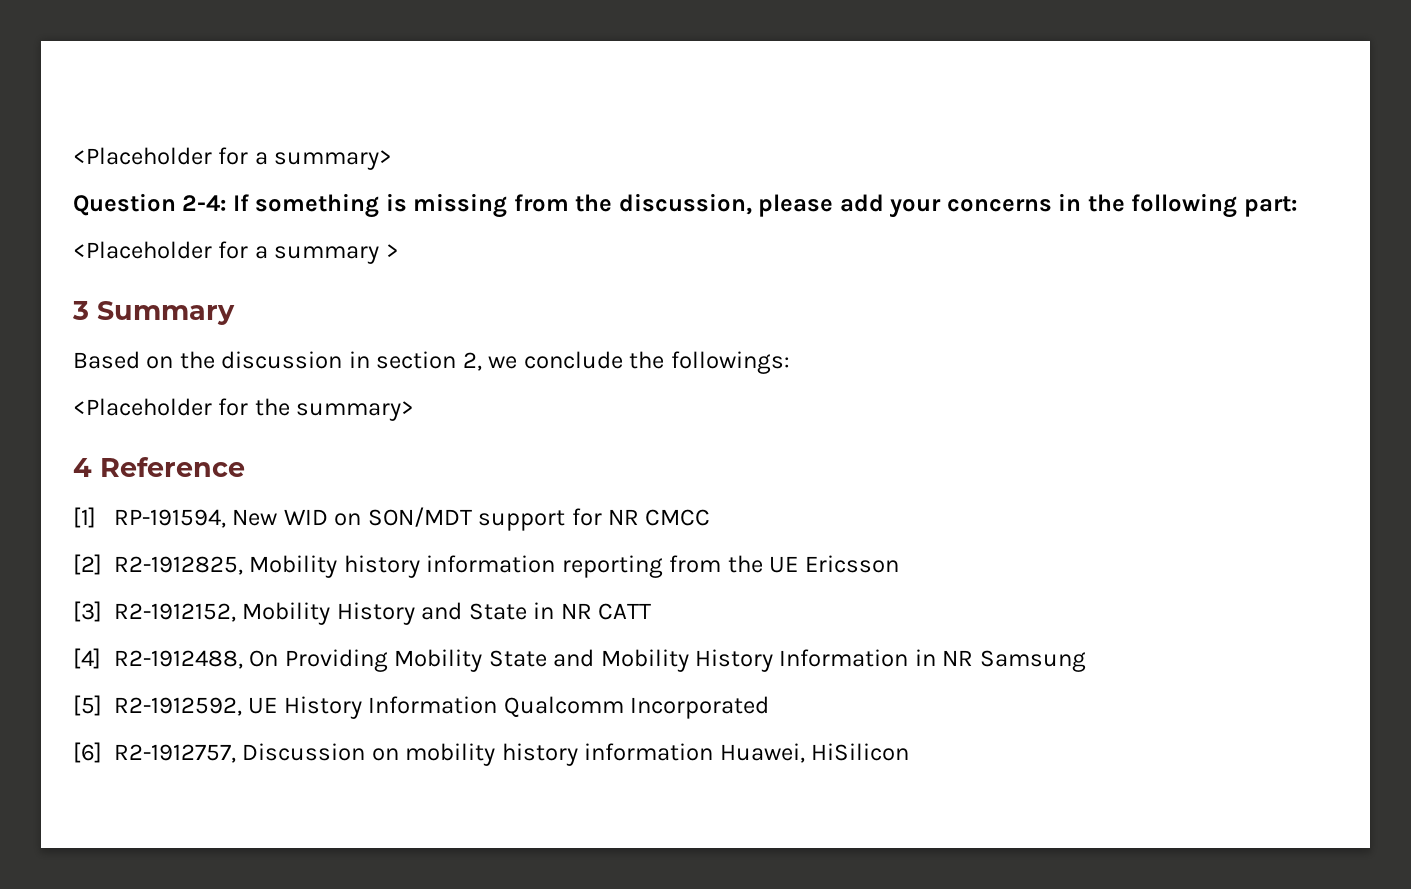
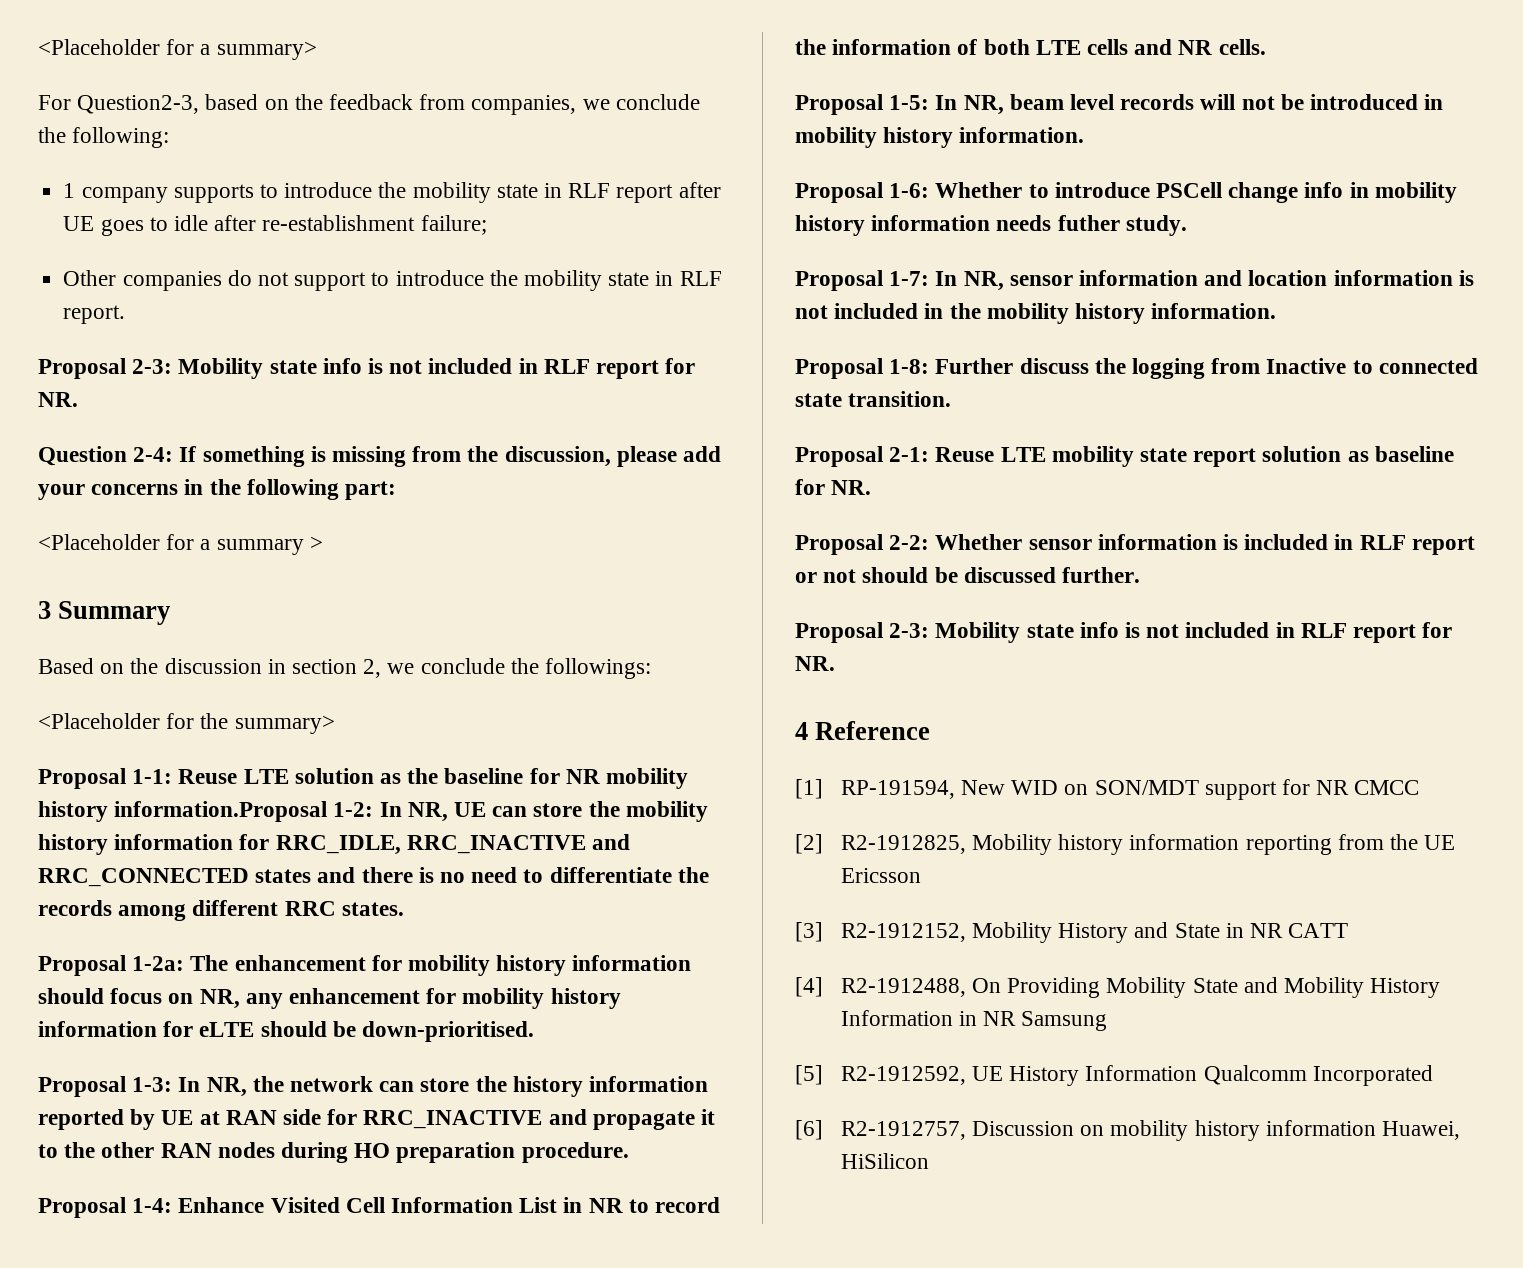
(393, 160) none -> [38,94,700,115] [38,127,170,148] [63,182,721,203] [63,215,487,236] [63,270,722,291] [63,305,126,324] [38,358,696,379] [38,392,78,407] // For Question2-3, based on the feedback from companies, we conclude the following: // 1 company supports to introduce the mobility state in RLF report after UE goes to idle after re-establishment failure; // Other companies do not support to introduce the mobility state in RLF report. // Proposal 2-3: Mobility state info is not included in RLF report for NR.
(415, 411) none -> [38,768,689,789] [38,801,708,822] [38,834,631,855] [38,867,709,887] [38,900,404,921] [38,955,692,976] [38,988,621,1009] [38,1021,535,1042] [38,1076,709,1097] [38,1109,716,1130] [38,1142,629,1163] [38,1197,721,1218] [795,39,1266,55] [795,94,1444,115] [795,127,1085,148] [795,182,1457,203] [795,215,1187,236] [795,270,1474,291] [795,303,1277,324] [795,358,1478,379] [795,391,952,407] [795,446,1454,467] [795,479,872,495] [795,534,1475,555] [795,567,1141,583] [795,622,1453,643] [795,656,835,671] // Proposal 1-1: Reuse LTE solution as the baseline for NR mobility history information.Proposal 1-2: In NR, UE can store the mobility history information for RRC_IDLE, RRC_INACTIVE and RRC_CONNECTED states and there is no need to differentiate the records among different RRC states. // Proposal 1-2a: The enhancement for mobility history information should focus on NR, any enhancement for mobility history information for eLTE should be down-prioritised. // Proposal 1-3: In NR, the network can store the history information reported by UE at RAN side for RRC_INACTIVE and propagate it to the other RAN nodes during HO preparation procedure. // Proposal 1-4: Enhance Visited Cell Information List in NR to record the information of both LTE cells and NR cells. // Proposal 1-5: In NR, beam level records will not be introduced in mobility history information. // Proposal 1-6: Whether to introduce PSCell change info in mobility history information needs futher study. // Proposal 1-7: In NR, sensor information and location information is not included in the mobility history information. // Proposal 1-8: Further discuss the logging from Inactive to connected state transition. // Proposal 2-1: Reuse LTE mobility state report solution as baseline for NR. // Proposal 2-2: Whether sensor information is included in RLF report or not should be discussed further. // Proposal 2-3: Mobility state info is not included in RLF report for NR.

